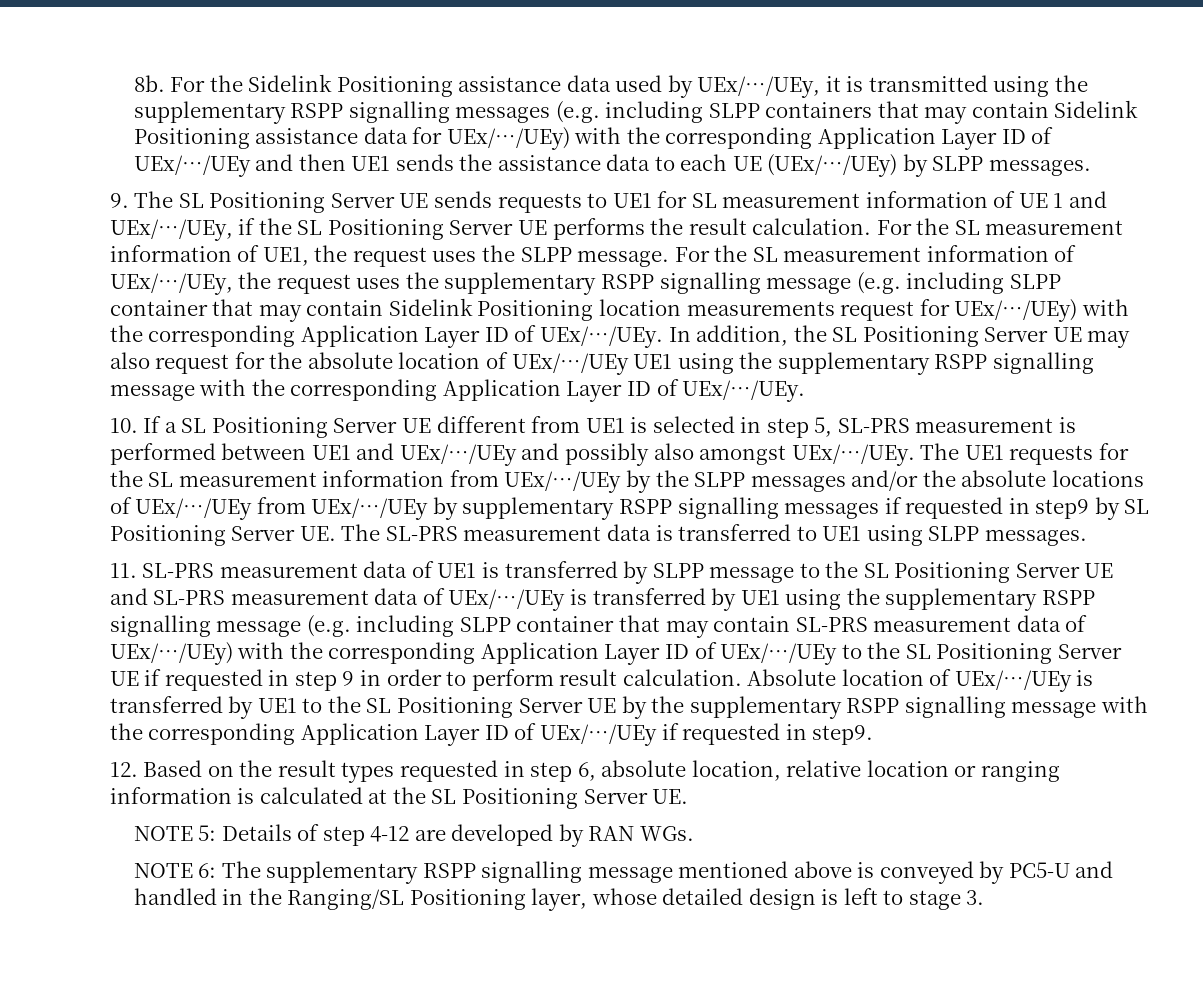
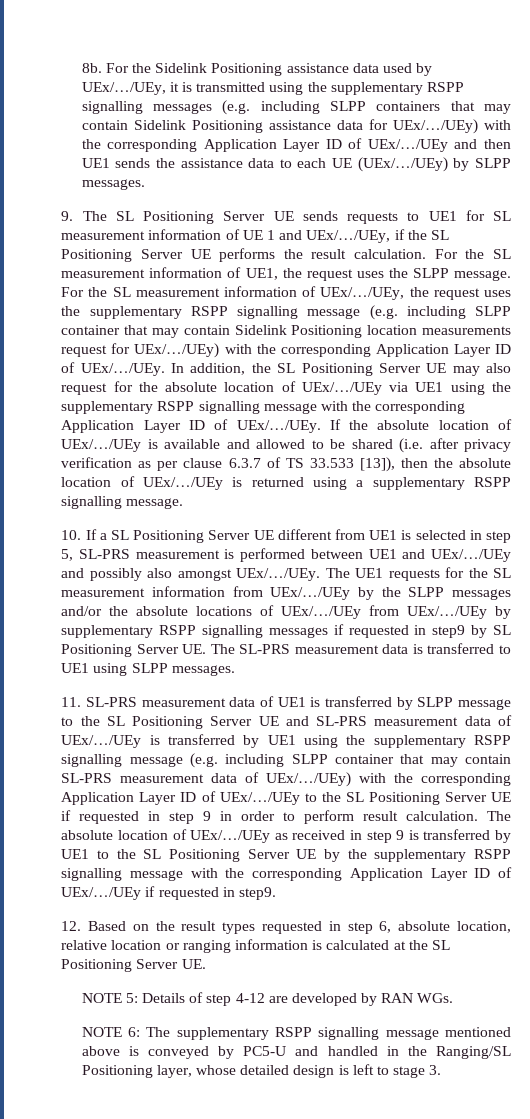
(629, 364) none -> [389,382,409,392] via
(806, 391) none -> [329,419,512,430] [61,438,511,453] [61,457,511,472] [61,476,511,490] [61,496,184,509] If the absolute location of UEx/…/UEy is available and allowed to be shared (i.e. after privacy verification as per clause 6.3.7 of TS 33.533 [13]), then the absolute location of UEx/…/UEy is returned using a supplementary RSPP signalling message.
[747,669,1072,692] Absolute location of UEx/…/UEy -> [487,811,511,821] [61,829,405,843] The absolute location of UEx/…/UEy as received in step 9

